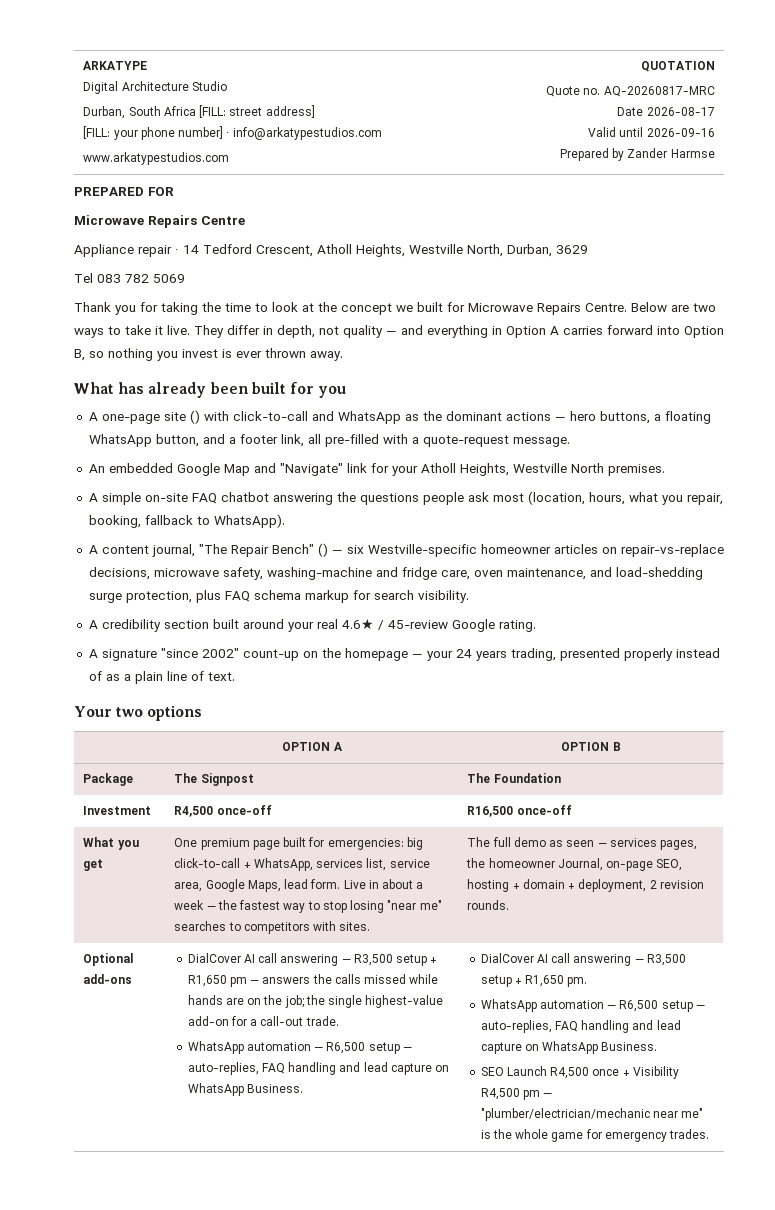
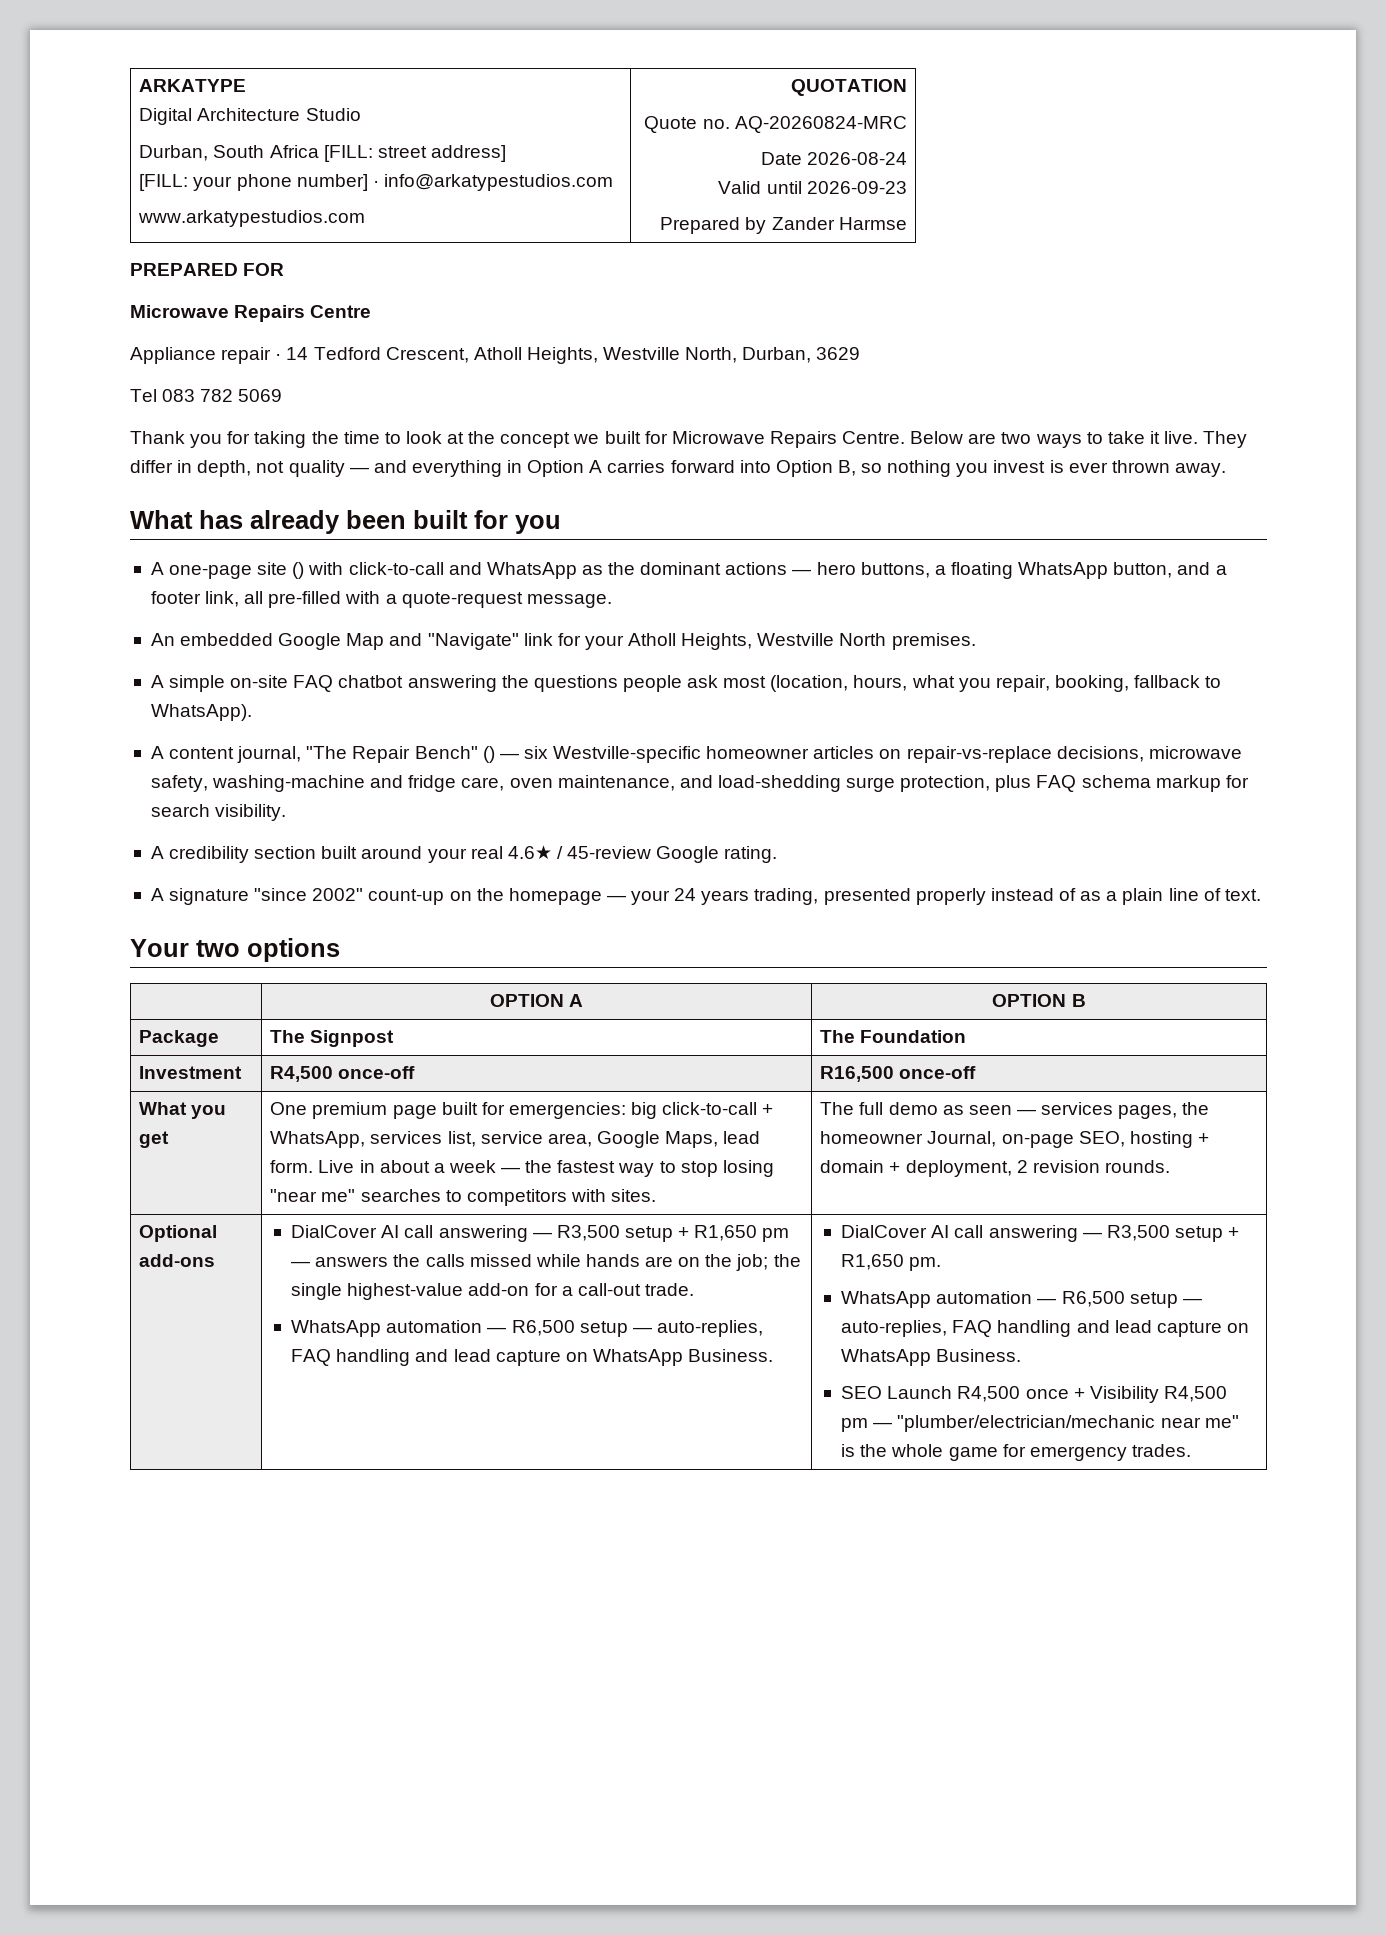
[603,86,715,97] AQ-20260817-MRC -> [734,116,907,133] AQ-20260824-MRC
[646,107,715,116] 2026-08-17 -> [806,152,907,165] 2026-08-24
[646,128,715,137] 2026-09-16 -> [806,181,907,194] 2026-09-23

